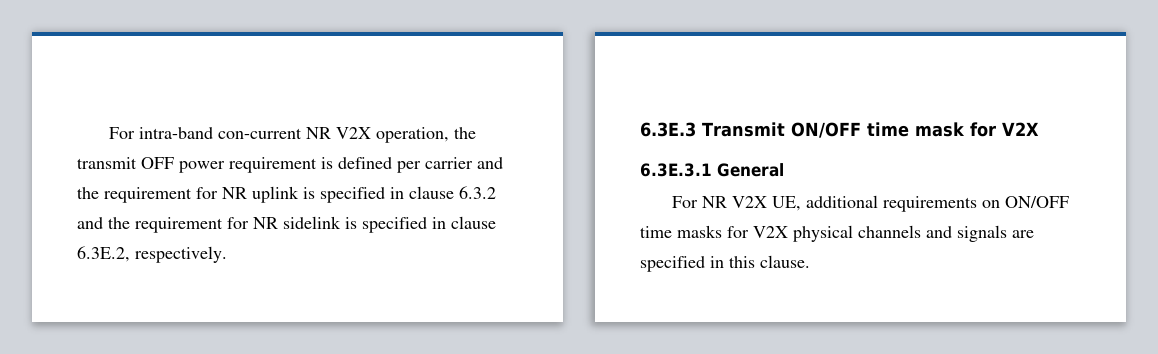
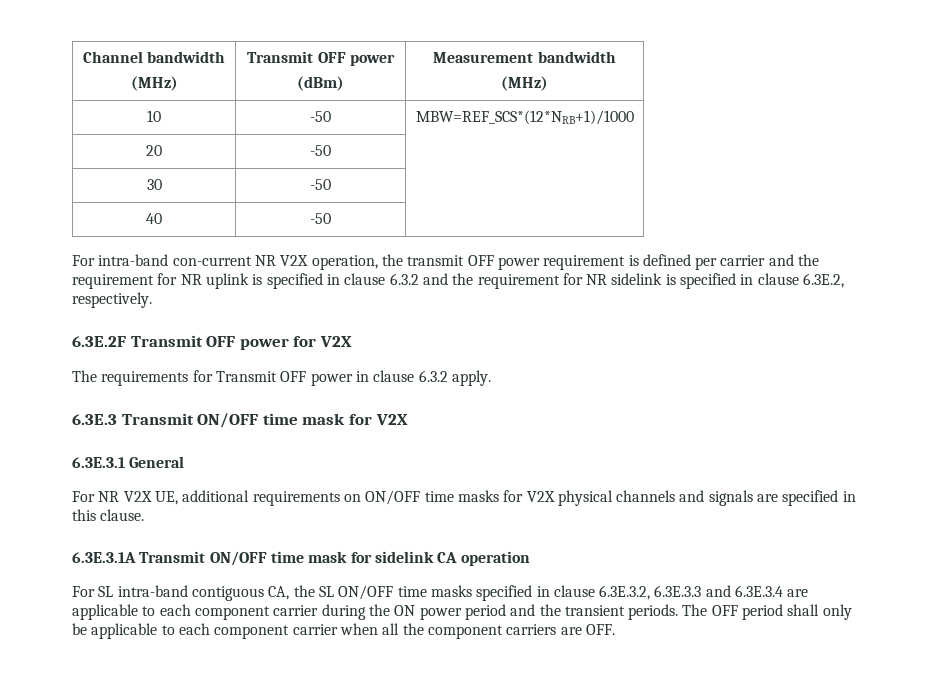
(108, 133) none -> [82,51,226,63] [130,76,178,91] [247,51,395,66] [297,76,344,91] [433,51,616,63] [501,76,548,91] [147,110,161,122] [310,111,331,122] [415,110,634,125] [146,145,162,156] [310,145,331,156] [146,179,162,190] [310,179,331,190] [146,213,162,224] [310,213,331,224] Channel bandwidth // (MHz) | Transmit OFF power // (dBm) | Measurement bandwidth // (MHz) // 10 | -50 | MBW=REF_SCS*(12*NRB+1)/1000 // 20 | -50 | // 30 | -50 | // 40 | -50 | //
(227, 254) none -> [72,335,352,350] [72,370,491,386] // 6.3E.2F Transmit OFF power for V2X // The requirements for Transmit OFF power in clause 6.3.2 apply.
(810, 261) none -> [72,551,530,566] [72,585,809,601] [72,604,852,620] [72,623,615,639] // 6.3E.3.1A Transmit ON/OFF time mask for sidelink CA operation // For SL intra-band contiguous CA, the SL ON/OFF time masks specified in clause 6.3E.3.2, 6.3E.3.3 and 6.3E.3.4 are applicable to each component carrier during the ON power period and the transient periods. The OFF period shall only be applicable to each component carrier when all the component carriers are OFF.

